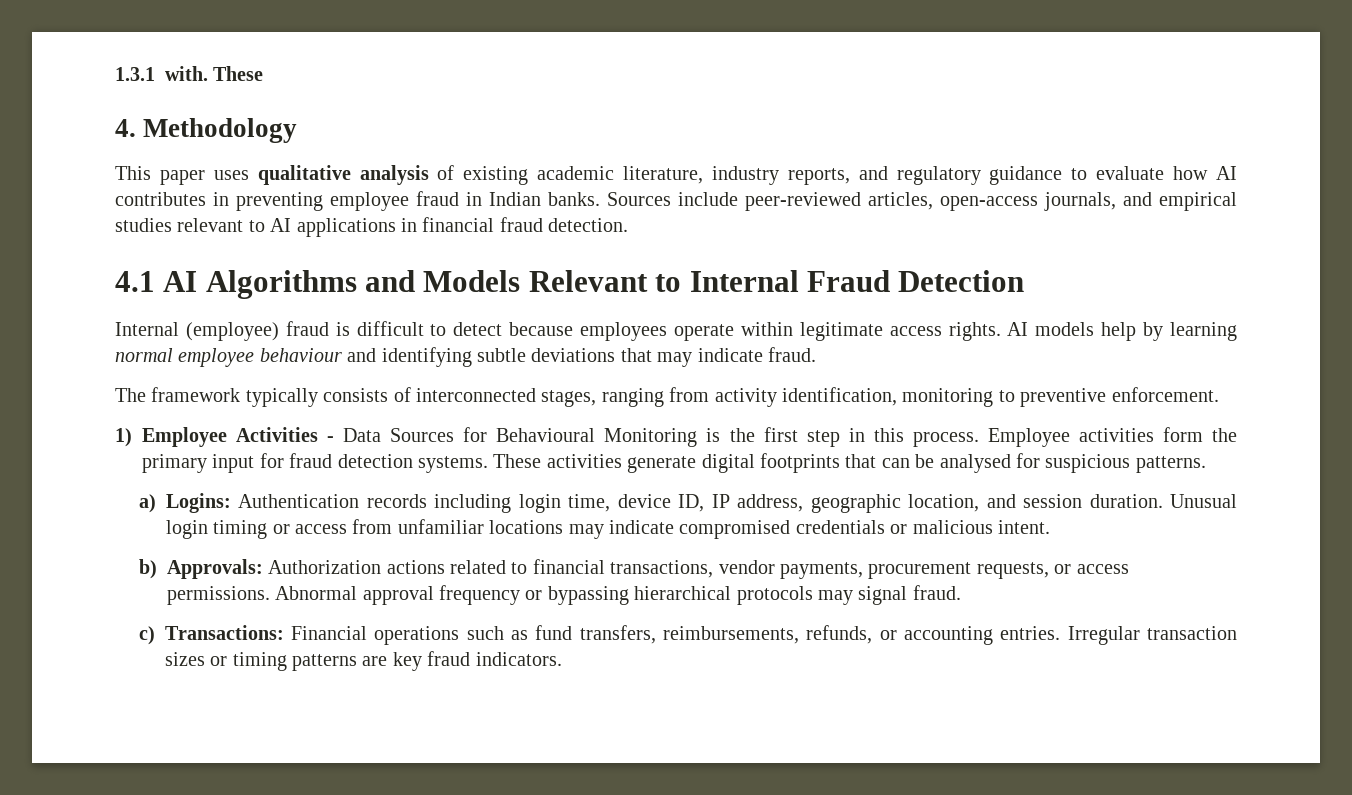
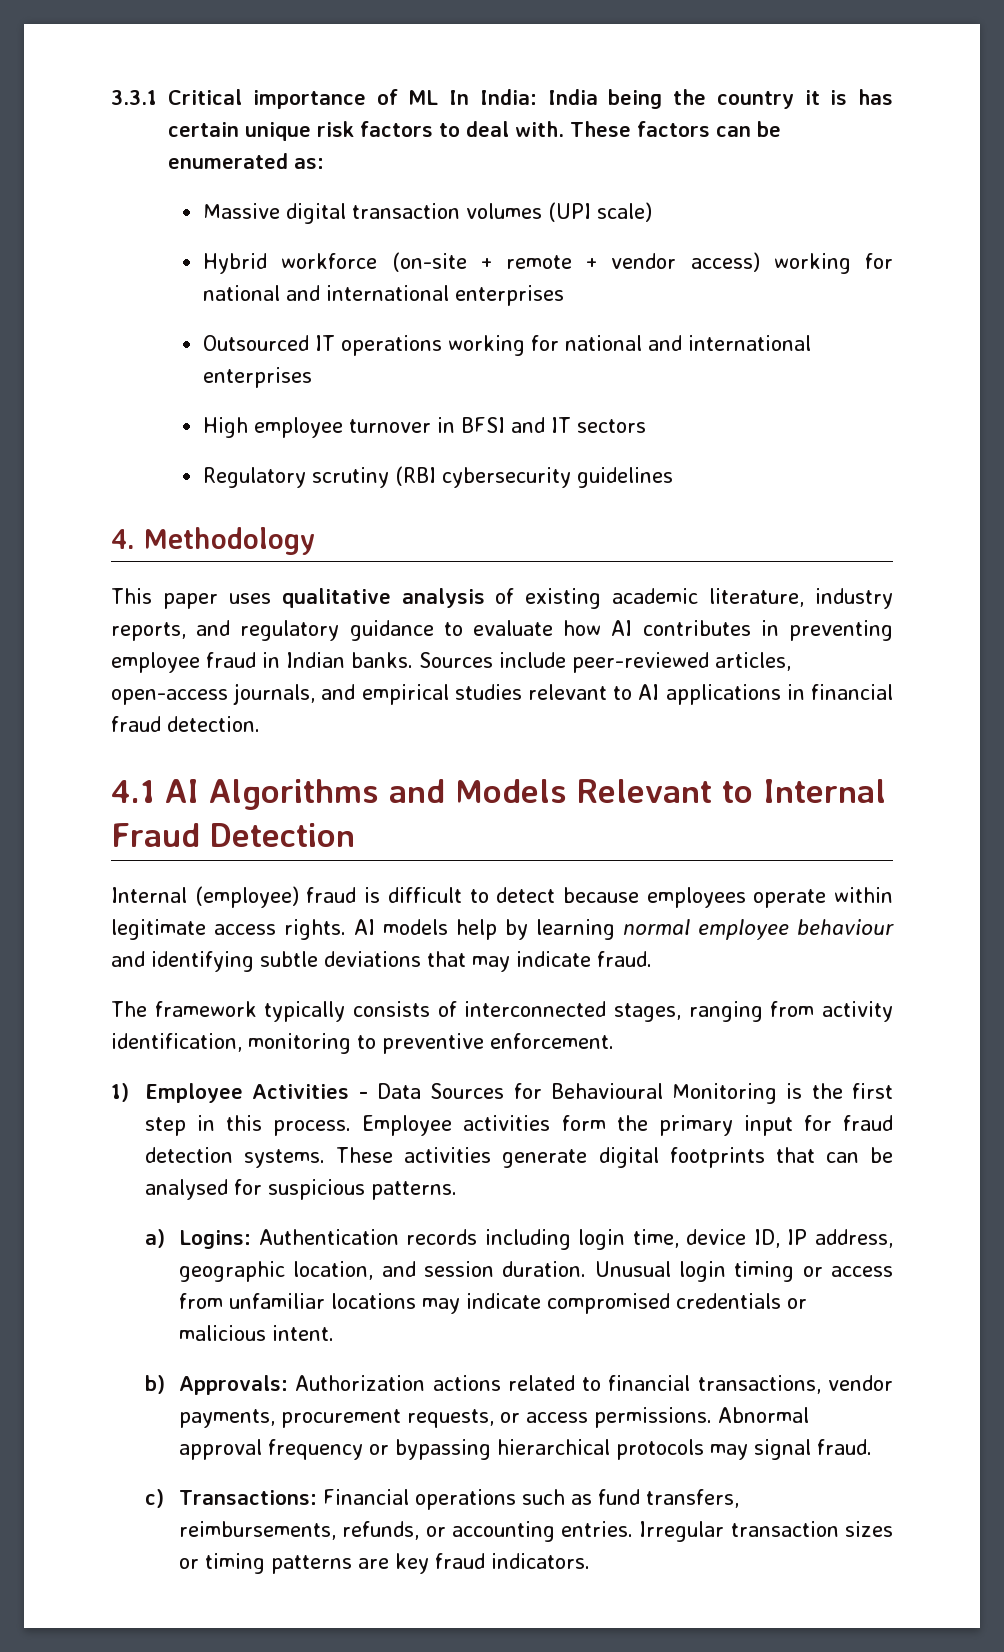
[115,66,264,81] 1.3.1 with. These -> [111,89,893,109] [168,121,781,141] [168,153,324,169] [203,202,653,224] [203,252,893,274] [203,285,565,306] [203,335,812,356] [203,367,313,388] [203,417,647,438] [203,466,674,488] 3.3.1 Critical importance of ML In India: India being the country it is has certain unique risk factors to deal with. These factors can be enumerated as: // Massive digital transaction volumes (UPI scale) // Hybrid workforce (on-site + remote + vendor access) working for national and international enterprises // Outsourced IT operations working for national and international enterprises // High employee turnover in BFSI and IT sectors // Regulatory scrutiny (RBI cybersecurity guidelines

